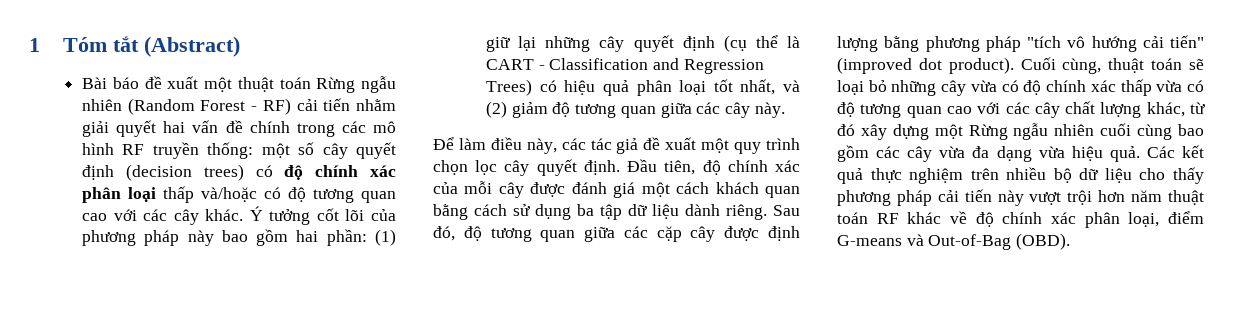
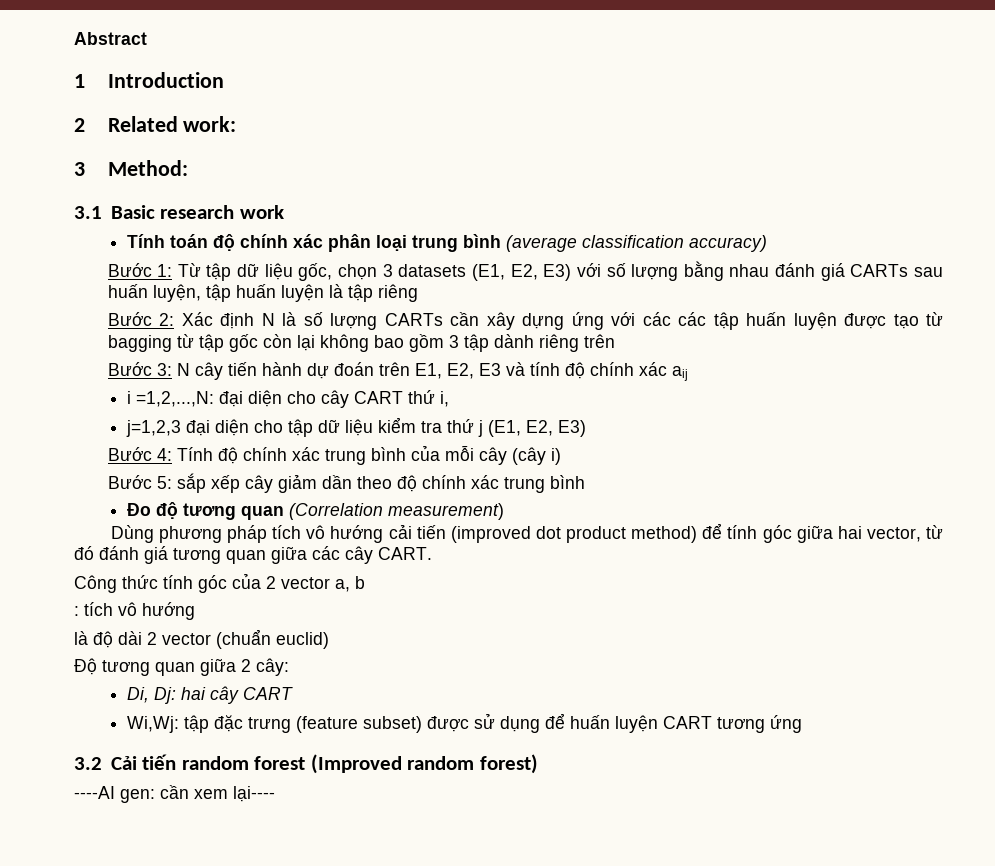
[29,36,240,57] [81,76,396,93] [81,98,397,115] [81,120,396,137] [81,142,397,159] [81,164,273,181] 1 Tóm tắt (Abstract) // Bài báo đề xuất một thuật toán Rừng ngẫu nhiên (Random Forest - RF) cải tiến nhằm giải quyết hai vấn đề chính trong các mô hình RF truyền thống: một số cây quyết định (decision trees) có -> [74,32,147,45] [74,72,224,88] [74,116,237,132] [74,160,188,176] [74,205,284,219] [126,234,208,248] Abstract // 1 Introduction // 2 Related work: // 3 Method: // 3.1 Basic research work // Tính toán
[162,186,397,203] [81,206,397,225] [81,229,396,246] [485,35,800,52] [485,58,764,74] [485,79,800,96] [485,101,571,118] thấp và/hoặc có độ tương quan cao với các cây khác. Ý tưởng cốt lõi của phương pháp này bao gồm hai phần: (1) giữ lại những cây quyết định (cụ thể là CART - Classification and Regression Trees) có hiệu quả phân loại tốt nhất, và (2) giảm độ -> [411,234,767,252] [107,261,943,281] [107,284,418,302] [107,312,943,330] [107,334,615,352] [107,362,688,381] [126,390,449,408] [125,417,586,437] [107,445,561,465] [107,473,585,493] [126,502,504,520] [110,523,943,543] [74,546,168,564] trung bình (average classification accuracy) // Bước 1: Từ tập dữ liệu gốc, chọn 3 datasets (E1, E2, E3) với số lượng bằng nhau đánh giá CARTs sau huấn luyện, tập huấn luyện là tập riêng // Bước 2: Xác định N là số lượng CARTs cần xây dựng ứng với các các tập huấn luyện được tạo từ bagging từ tập gốc còn lại không bao gồm 3 tập dành riêng trên // Bước 3: N cây tiến hành dự đoán trên E1, E2, E3 và tính độ chính xác aij // i =1,2,...,N: đại diện cho cây CART thứ i, // j=1,2,3 đại diện cho tập dữ liệu kiểm tra thứ j (E1, E2, E3) // Bước 4: Tính độ chính xác trung bình của mỗi cây (cây i) // Bước 5: sắp xếp cây giảm dần theo độ chính xác trung bình // Đo độ tương quan (Correlation measurement) // Dùng phương pháp tích vô hướng cải tiến (improved dot product method) để tính góc giữa hai vector, từ đó đánh giá
[754,102,785,118] [433,137,800,154] [433,159,800,176] [433,181,800,198] [433,204,800,220] [433,226,800,242] [837,35,1204,52] [837,57,1204,74] [837,79,1204,96] [837,101,1205,118] [837,123,1204,140] [837,145,1204,162] [837,167,1204,184] [837,189,1204,206] [837,211,1204,228] [837,233,1071,250] này. // Để làm điều này, các tác giả đề xuất một quy trình chọn lọc cây quyết định. Đầu tiên, độ chính xác của mỗi cây được đánh giá một cách khách quan bằng cách sử dụng ba tập dữ liệu dành riêng. Sau đó, độ tương quan giữa các cặp cây được định lượng bằng phương pháp "tích vô hướng cải tiến" (improved dot product). Cuối cùng, thuật toán sẽ loại bỏ những cây vừa có độ chính xác thấp vừa có độ tương quan cao với các cây chất lượng khác, từ đó xây dựng một Rừng ngẫu nhiên cuối cùng bao gồm các cây vừa đa dạng vừa hiệu quả. Các kết quả thực nghiệm trên nhiều bộ dữ liệu cho thấy phương pháp cải tiến này vượt trội hơn năm thuật toán RF khác về độ chính xác phân loại, điểm G-means và Out-of-Bag (OBD). -> [378,547,432,560] [74,573,365,593] [74,602,195,620] [74,629,329,649] [74,658,289,676] [126,686,293,704] [126,713,802,733] [74,754,538,774] [74,785,275,803] CART. // Công thức tính góc của 2 vector a, b // : tích vô hướng // là độ dài 2 vector (chuẩn euclid) // Độ tương quan giữa 2 cây: // Di, Dj: hai cây CART // Wi,Wj: tập đặc trưng (feature subset) được sử dụng để huấn luyện CART tương ứng // 3.2 Cải tiến random forest (Improved random forest) // ----AI gen: cần xem lại----

